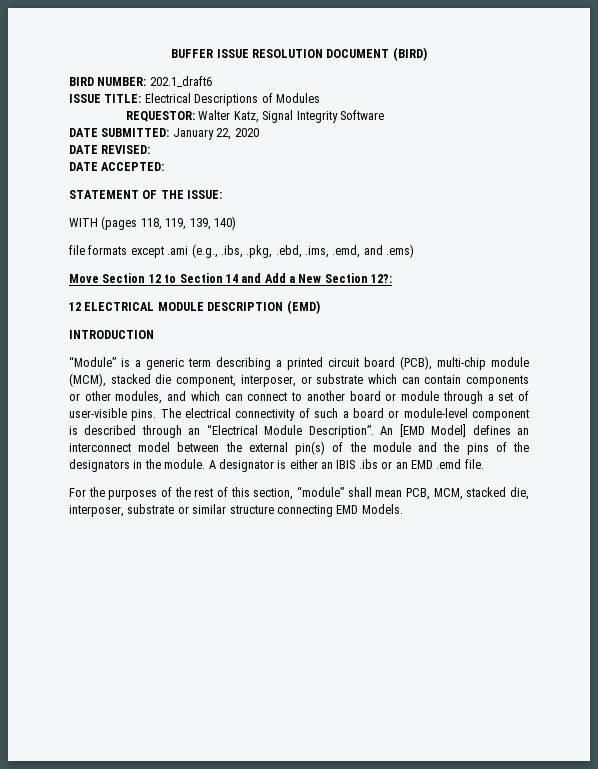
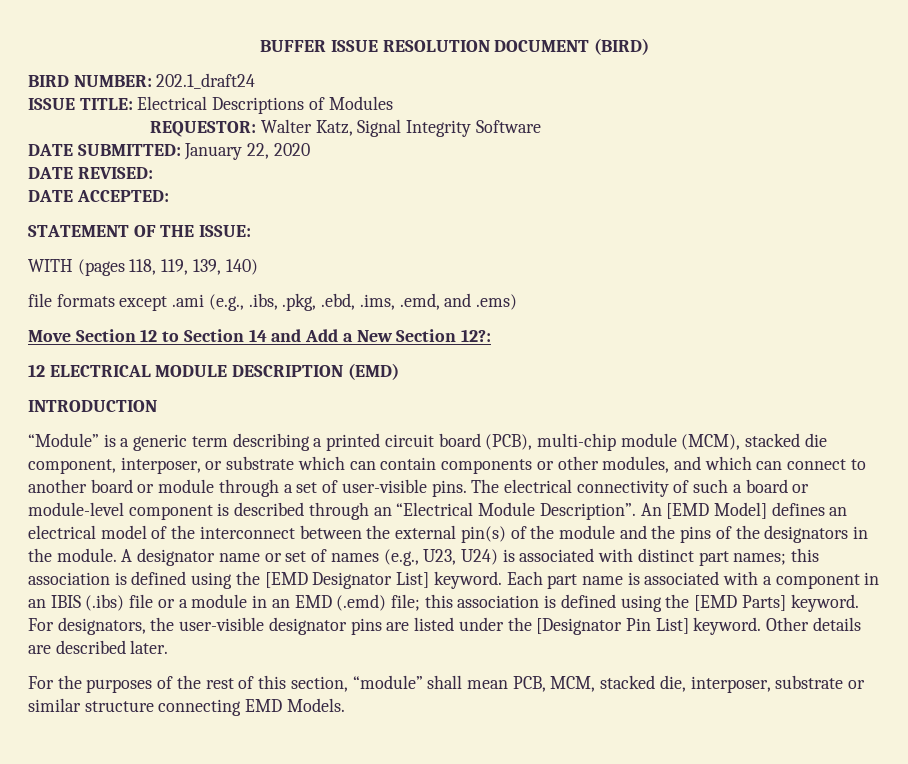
[149,76,212,87] 202.1_draft6 -> [156,73,256,89] 202.1_draft24
[69,442,171,452] interconnect model -> [28,525,295,539] electrical model of the interconnect
[277,459,484,469] is either an IBIS .ibs or an EMD .emd file. -> [218,548,820,566] [28,571,880,589] [28,594,859,612] [28,617,861,635] [28,640,169,654] name or set of names (e.g., U23, U24) is associated with distinct part names; this association is defined using the [EMD Designator List] keyword. Each part name is associated with a component in an IBIS (.ibs) file or a module in an EMD (.emd) file; this association is defined using the [EMD Parts] keyword. For designators, the user-visible designator pins are listed under the [Designator Pin List] keyword. Other details are described later.

